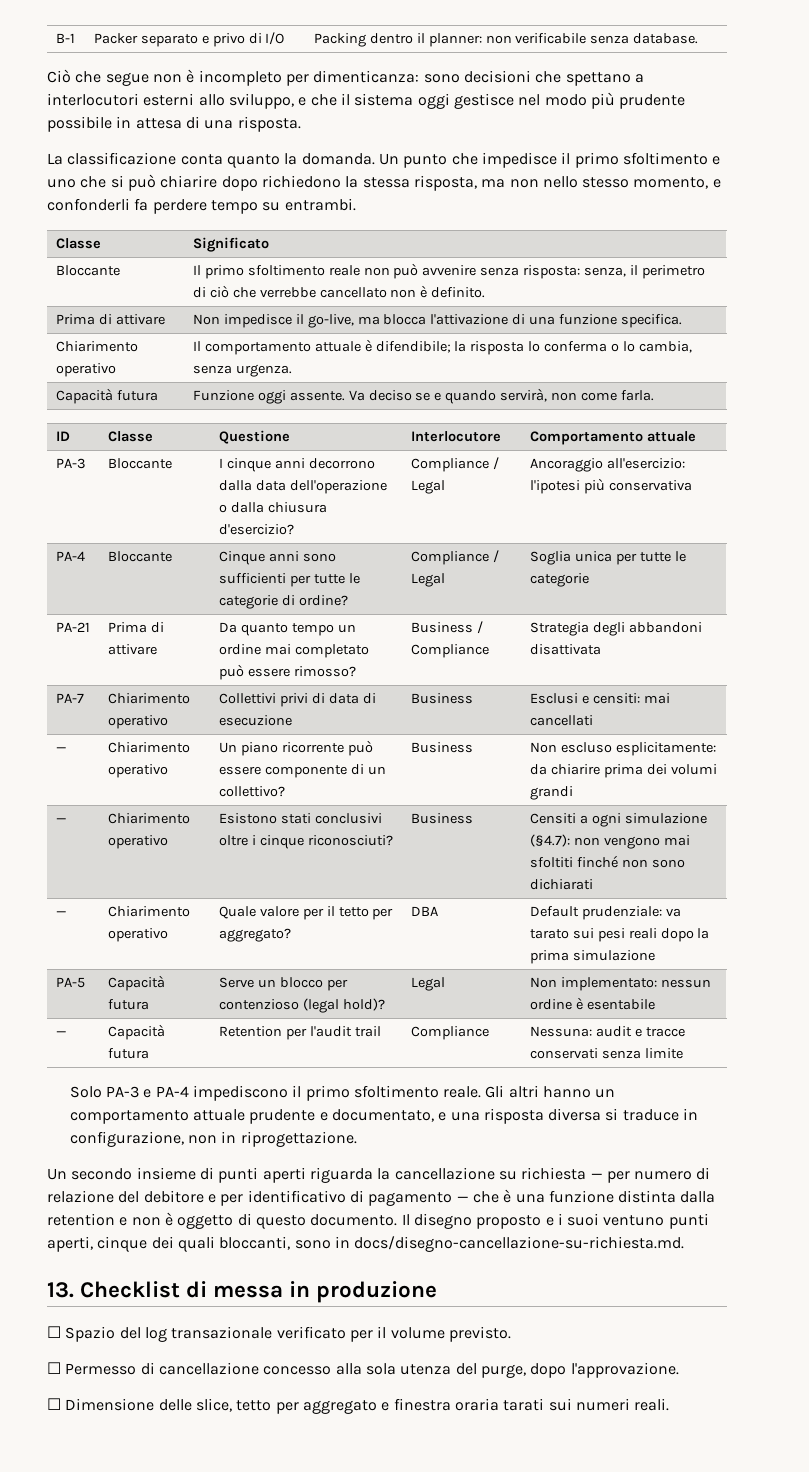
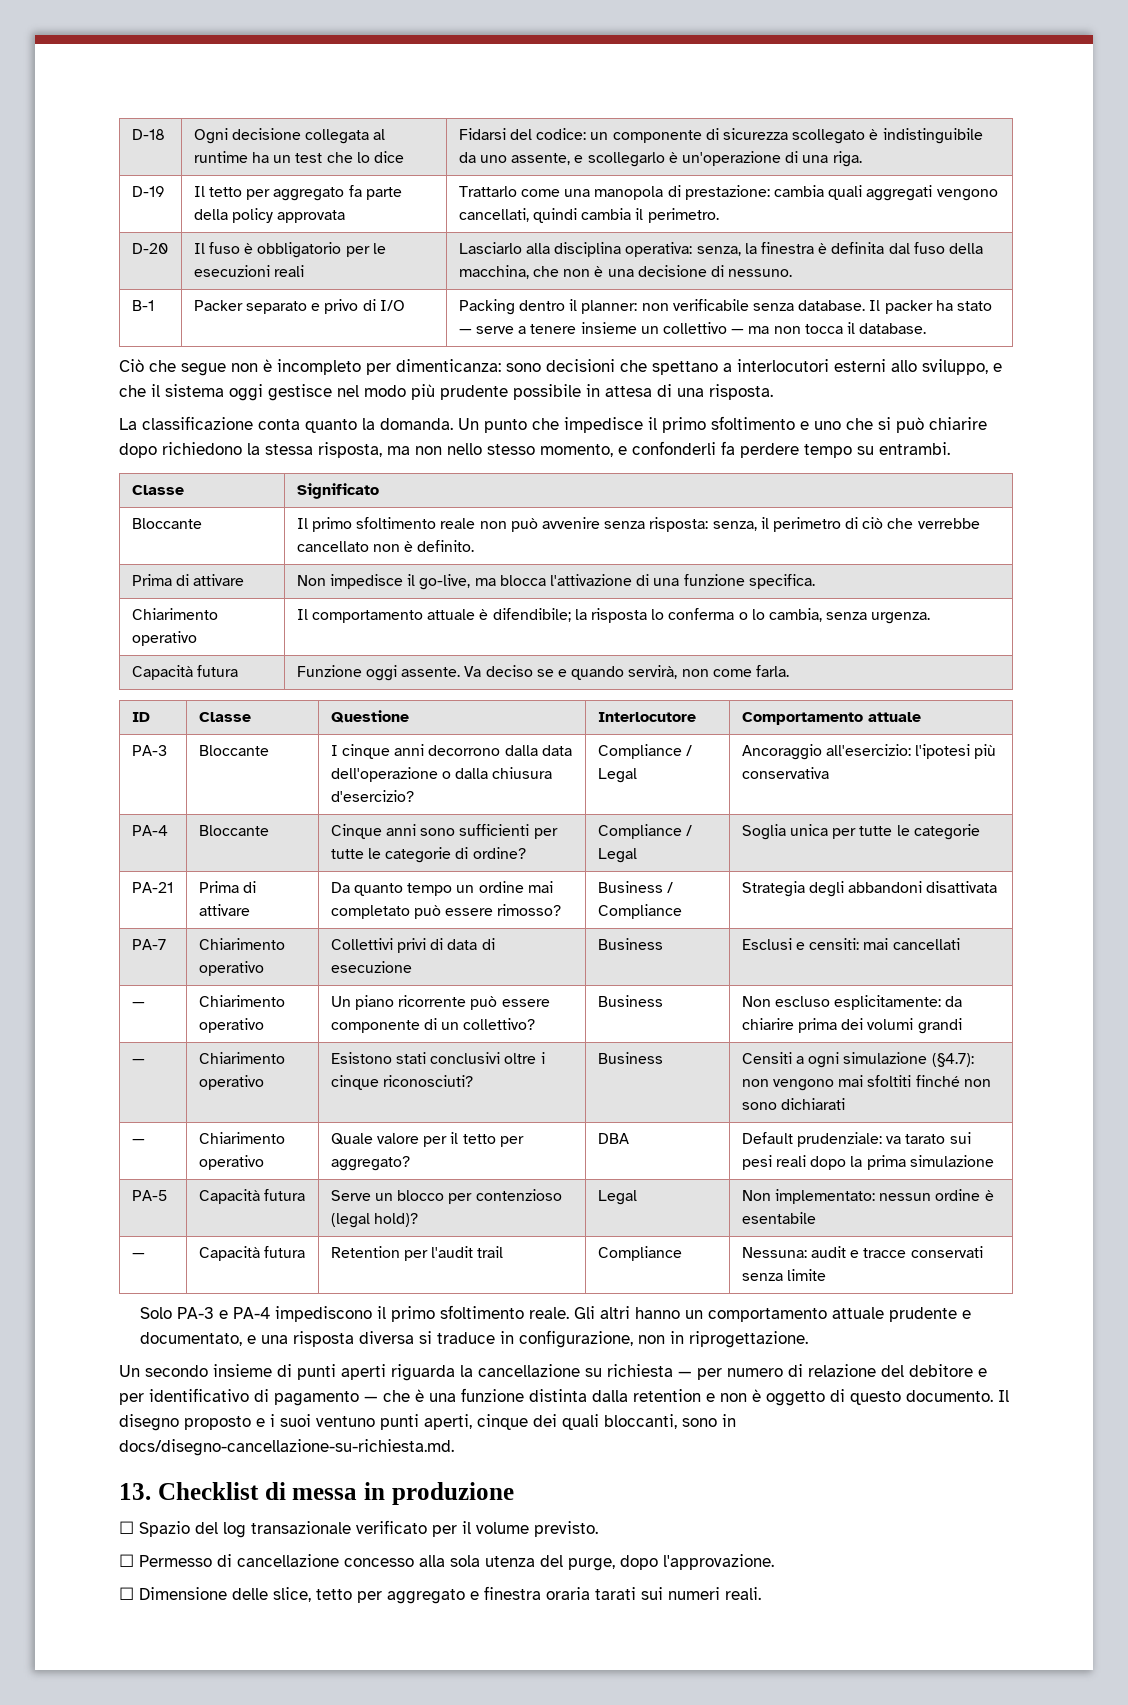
(55, 38) none -> [131,129,165,140] [193,128,386,144] [193,151,404,163] [458,128,983,144] [458,151,862,167] [131,186,165,197] [193,185,402,201] [193,208,346,223] [458,185,998,201] [458,208,719,223] [131,243,168,254] [193,242,386,258] [193,265,305,277] [458,242,983,257] [458,265,793,279] D-18 | Ogni decisione collegata al runtime ha un test che lo dice | Fidarsi del codice: un componente di sicurezza scollegato è indistinguibile da uno assente, e scollegarlo è un'operazione di una riga. // D-19 | Il tetto per aggregato fa parte della policy approvata | Trattarlo come una manopola di prestazione: cambia quali aggregati vengono cancellati, quindi cambia il perimetro. // D-20 | Il fuso è obbligatorio per le esecuzioni reali | Lasciarlo alla disciplina operativa: senza, la finestra è definita dal fuso della macchina, che non è una decisione di nessuno. //
(699, 38) none -> [869,300,992,314] [458,322,927,334] Il packer ha stato — serve a tenere insieme un collettivo — ma non tocca il database.

